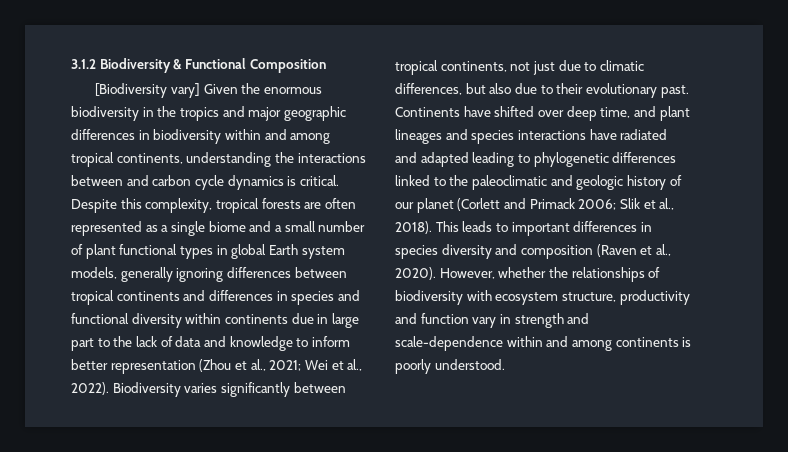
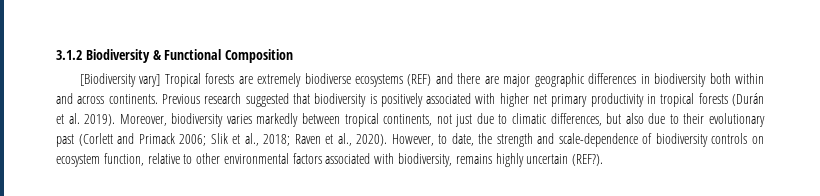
[203,83,322,94] [71,106,245,121] Given the enormous biodiversity in the tropics and -> [164,73,499,87] Tropical forests are extremely biodiverse ecosystems (REF) and there are
[224,129,331,144] [71,152,366,167] [71,175,339,190] [71,198,356,213] [71,221,366,236] [71,244,345,259] [71,267,347,282] [71,290,360,305] [71,313,359,328] [71,336,350,351] [71,359,363,374] [71,382,290,397] within and among tropical continents, understanding the interactions between and carbon cycle dynamics is critical. Despite this complexity, tropical forests are often represented as a single biome and a small number of plant functional types in global Earth system models, generally ignoring differences between tropical continents and differences in species and functional diversity within continents due in large part to the lack of data and knowledge to inform better representation (Zhou et al., 2021; Wei et al., 2022). Biodiversity varies significantly -> [709,73,764,84] [56,93,764,107] [56,113,299,127] both within and across continents. Previous research suggested that biodiversity is positively associated with higher net primary productivity in tropical forests (Durán et al. 2019). Moreover, biodiversity varies markedly
[660,85,689,98] [395,106,690,121] [395,129,668,144] [395,152,677,167] [395,175,682,190] [395,198,454,213] past. Continents have shifted over deep time, and plant lineages and species interactions have radiated and adapted leading to phylogenetic differences linked to the paleoclimatic and geologic history of our planet -> [56,134,74,147] past
[395,221,652,236] [395,244,671,259] [395,267,661,282] [395,290,690,305] [395,313,590,328] [395,336,692,351] [395,359,505,374] 2018). This leads to important differences in species diversity and composition (Raven et al., 2020). However, whether the relationships of biodiversity with ecosystem structure, productivity and function vary in strength and scale-dependence within and among continents is poorly understood. -> [263,133,764,147] [56,153,604,167] 2018; Raven et al., 2020). However, to date, the strength and scale-dependence of biodiversity controls on ecosystem function, relative to other environmental factors associated with biodiversity, remains highly uncertain (REF?).

